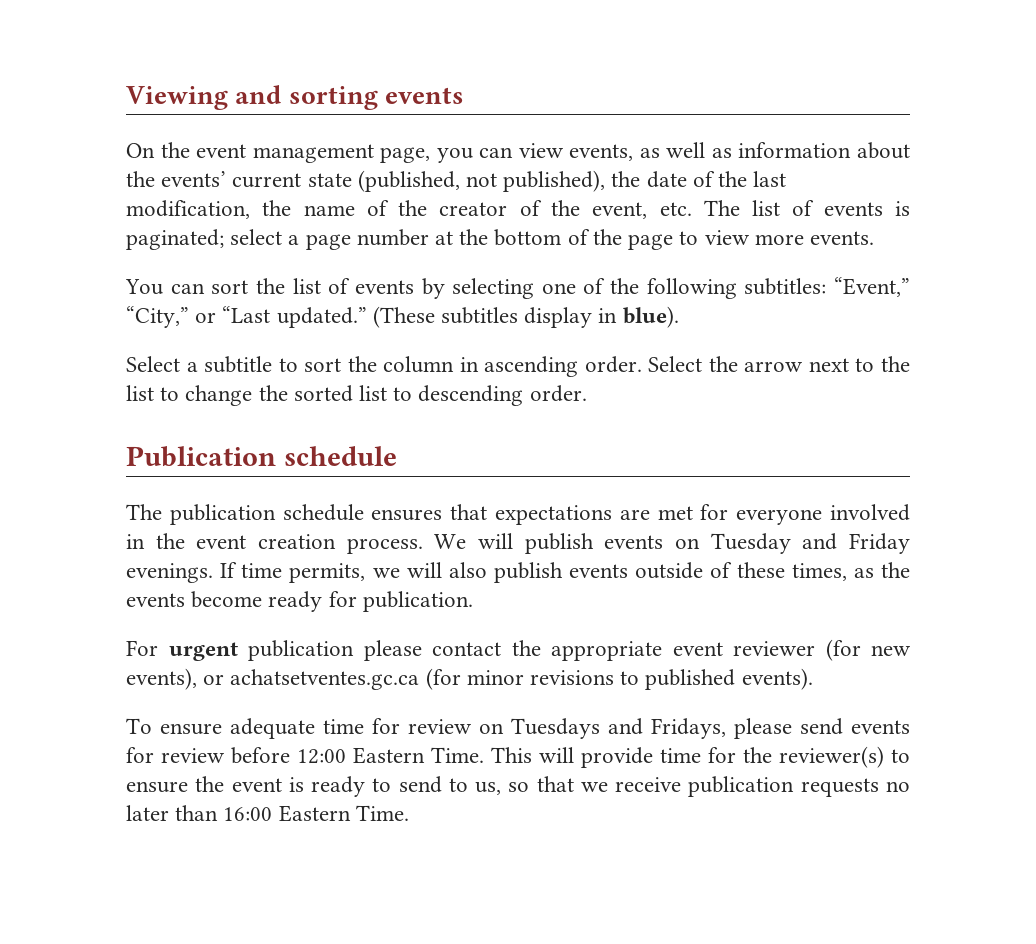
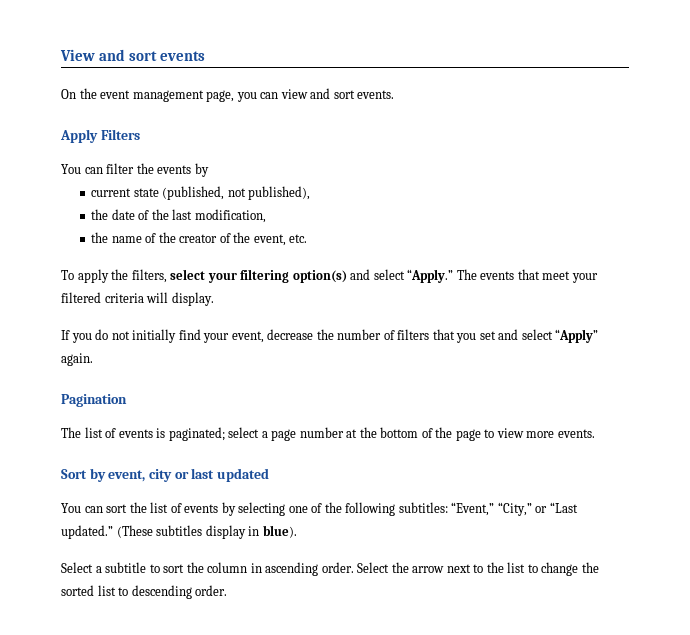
[126,85,378,110] Viewing and sorting -> [60,49,157,61] View and sort
[569,142,911,161] [126,171,227,187] events, as well as information about the events’ -> [310,88,395,99] [60,129,140,143] [61,163,209,177] and sort events. // Apply Filters // You can filter the events by //
(606, 181) none -> (311, 193) //
(250, 209) none -> (266, 216) //
(692, 209) none -> [61,269,598,283] [61,292,214,306] [61,329,599,343] [61,353,93,366] [61,394,127,407] // To apply the filters, select your filtering option(s) and select “Apply.” The events that meet your filtered criteria will display. // If you do not initially find your event, decrease the number of filters that you set and select “Apply” again. // Pagination //
(874, 238) none -> [61,468,269,482] // Sort by event, city or last updated
[126,446,397,467] [126,504,910,525] [126,533,910,554] [126,562,910,583] [126,591,473,612] [126,639,911,661] [126,668,813,690] [126,718,910,739] [126,746,910,768] [126,776,910,797] [126,805,409,822] // Publication schedule // The publication schedule ensures that expectations are met for everyone involved in the event creation process. We will publish events on Tuesday and Friday evenings. If time permits, we will also publish events outside of these times, as the events become ready for publication. // For urgent publication please contact the appropriate event reviewer (for new events), or achatsetventes.gc.ca (for minor revisions to published events). // To ensure adequate time for review on Tuesdays and Fridays, please send events for review before 12:00 Eastern Time. This will provide time for the reviewer(s) to ensure the event is ready to send to us, so that we receive publication requests no later than 16:00 Eastern Time. -> (228, 590) none

